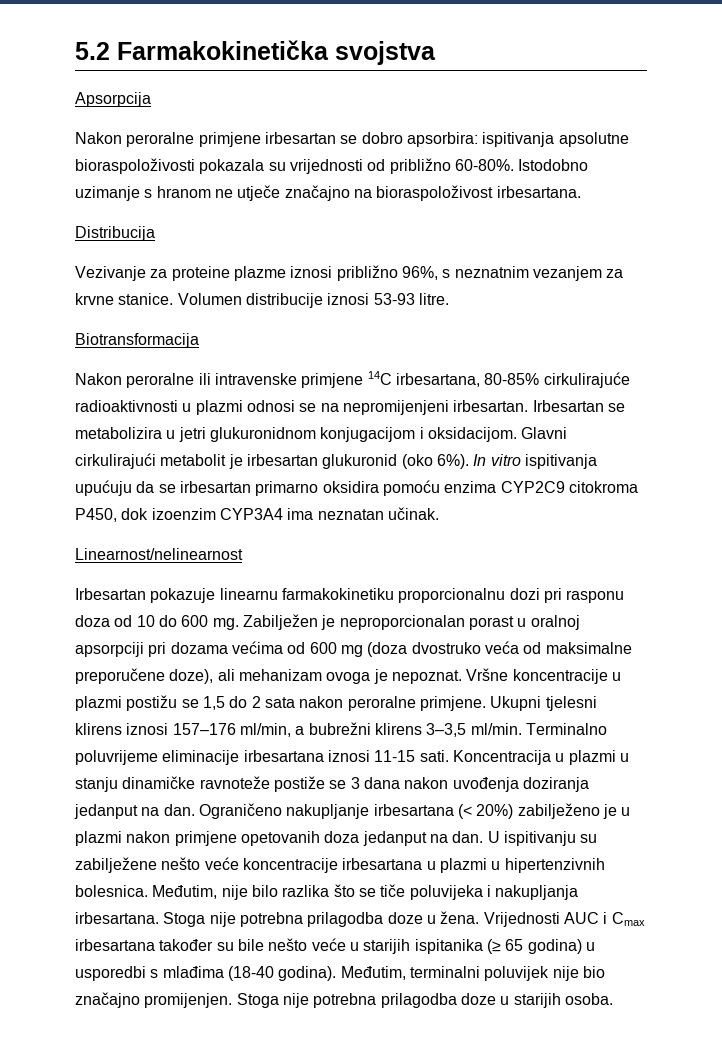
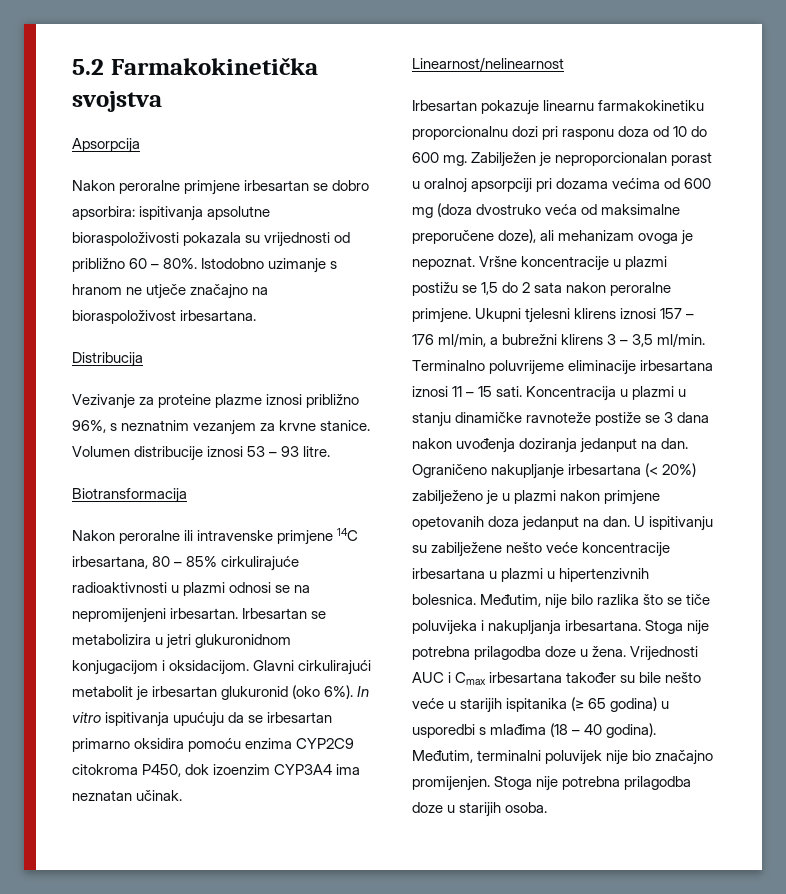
[454,159,514,171] 60-80%. -> [129,258,198,269] 60 – 80%.
[373,293,415,305] 53-93 -> [247,446,300,457] 53 – 93
[484,373,540,385] 80-85% -> [152,556,218,567] 80 – 85%
[172,723,236,735] 157–176 -> [660,308,695,319] [412,334,434,345] 157 – 176
[426,723,467,737] 3–3,5 -> [607,334,654,347] 3 – 3,5
[374,750,416,762] 11-15 -> [452,386,493,397] 11 – 15
[227,966,274,981] (18-40 -> [550,723,603,737] (18 – 40

